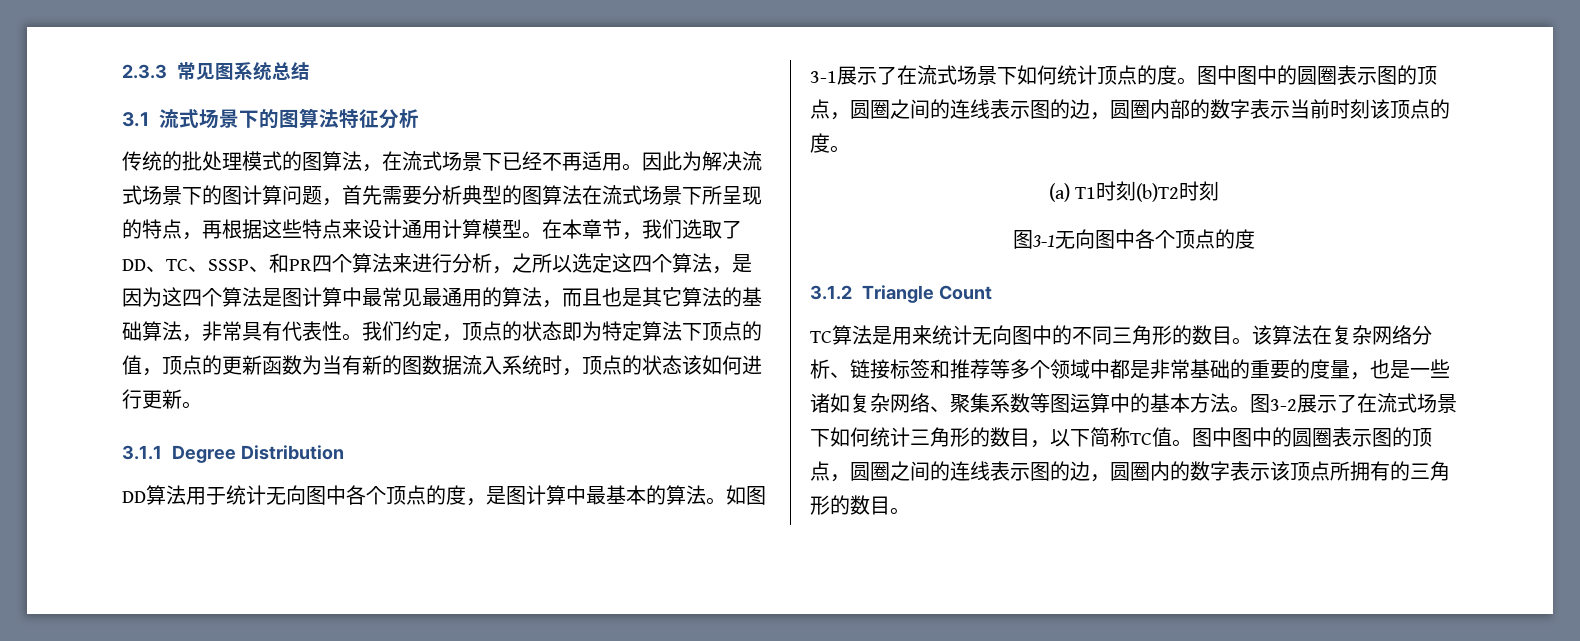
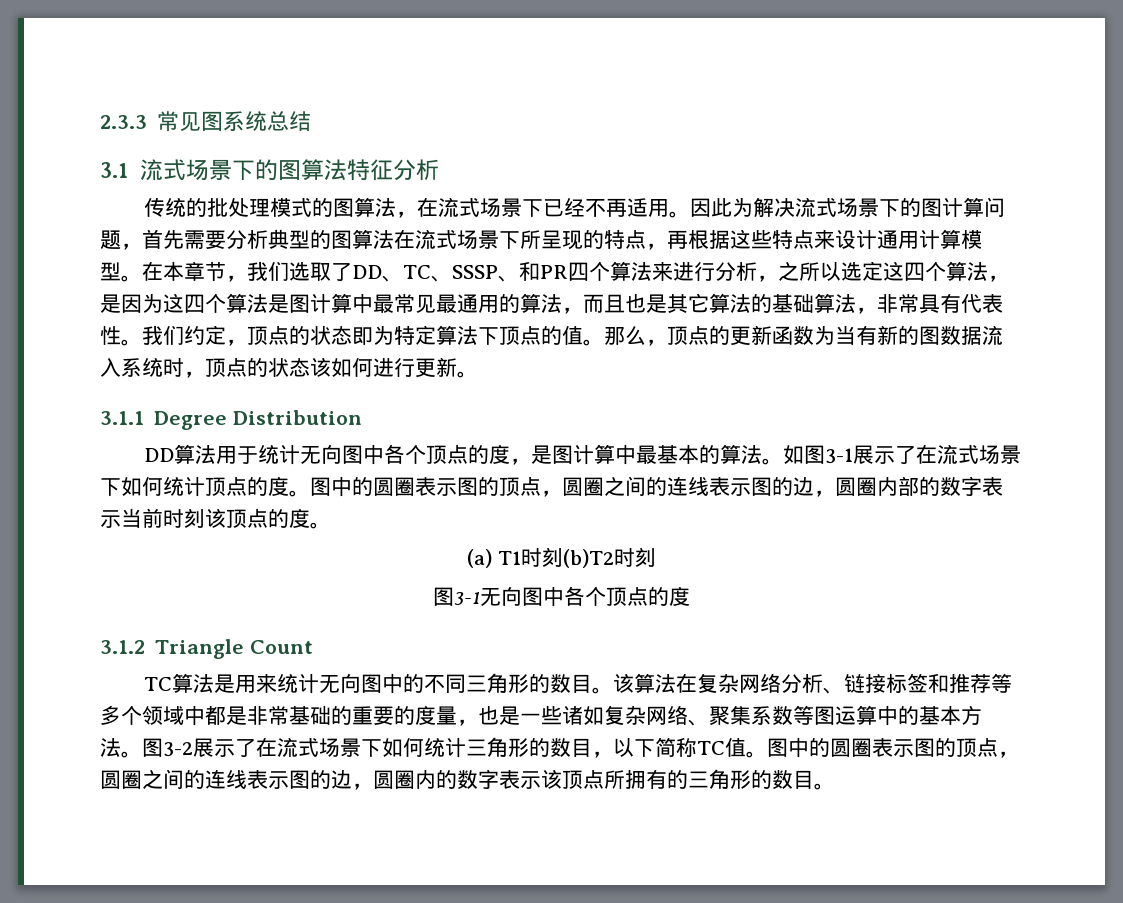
(142, 365) none -> [583,326,646,346] 。那么
[1237,65,1277,85] 图中 -> (352, 486) none
[1232,427,1272,447] 图中 -> (809, 747) none

